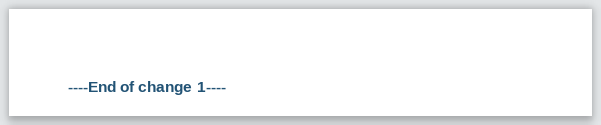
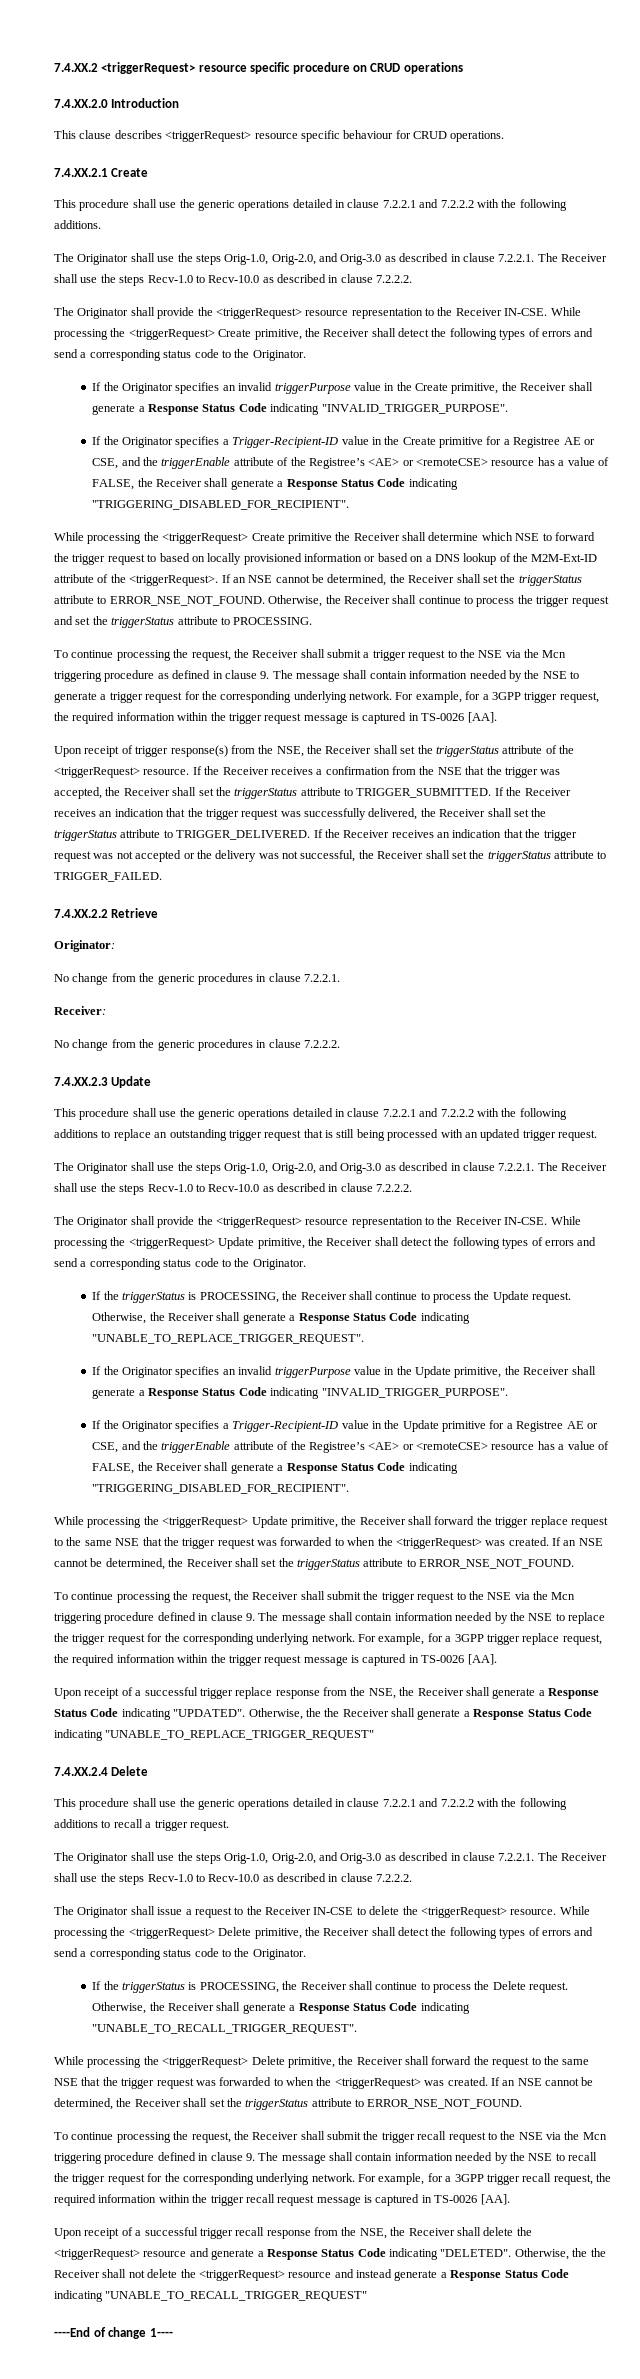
(68, 86) none -> [54,62,463,74] [54,98,180,108] [54,130,505,142] [54,168,149,177] [54,199,567,211] [54,220,101,229] [54,253,607,265] [54,274,413,286] [54,307,581,319] [54,328,594,340] [54,349,306,361] [92,382,593,394] [92,403,508,415] [92,436,595,448] [92,457,609,469] [92,478,458,490] [92,500,350,510] [54,532,595,544] [54,553,598,565] [54,574,582,586] [54,595,609,607] [54,616,313,628] [54,649,567,661] [54,670,579,682] [54,691,599,703] [54,712,497,724] [54,745,574,757] [54,766,561,778] [54,787,571,799] [54,808,547,820] [54,829,577,841] [54,850,607,862] [54,872,162,882] [54,908,159,918] [54,940,115,952] [54,973,340,985] [54,1006,106,1015] [54,1039,340,1051] [54,1076,152,1088] [54,1108,567,1120] [54,1129,597,1141] [54,1162,607,1174] [54,1183,413,1195] [54,1216,581,1228] [54,1237,597,1249] [54,1258,306,1270] [92,1291,572,1303] [92,1312,470,1324] [92,1334,365,1344] [92,1366,596,1378] [92,1387,508,1399] [92,1420,598,1432] [92,1441,609,1453] [92,1462,458,1474] [92,1484,350,1494] [54,1516,608,1528] [54,1537,603,1549] [54,1558,575,1570] [54,1591,576,1603] [54,1612,605,1624] [54,1633,602,1645] [54,1654,497,1666] [54,1687,599,1699] [54,1708,592,1720] [54,1729,375,1741] [54,1766,149,1776] [54,1798,567,1810] [54,1819,229,1831] [54,1852,607,1864] [54,1873,413,1885] [54,1906,590,1918] [54,1927,594,1939] [54,1948,306,1960] [92,1981,569,1993] [92,2002,470,2014] [92,2024,358,2034] [54,2056,590,2068] [54,2077,594,2089] [54,2098,523,2110] [54,2131,607,2143] [54,2152,597,2164] [54,2173,611,2185] [54,2194,510,2206] [54,2227,532,2239] [54,2248,606,2260] [54,2269,569,2281] [54,2290,368,2302] 7.4.XX.2 <triggerRequest> resource specific procedure on CRUD operations // 7.4.XX.2.0 Introduction // This clause describes <triggerRequest> resource specific behaviour for CRUD operations. // 7.4.XX.2.1 Create // This procedure shall use the generic operations detailed in clause 7.2.2.1 and 7.2.2.2 with the following additions. // The Originator shall use the steps Orig-1.0, Orig-2.0, and Orig-3.0 as described in clause 7.2.2.1. The Receiver shall use the steps Recv-1.0 to Recv-10.0 as described in clause 7.2.2.2. // The Originator shall provide the <triggerRequest> resource representation to the Receiver IN-CSE. While processing the <triggerRequest> Create primitive, the Receiver shall detect the following types of errors and send a corresponding status code to the Originator. // If the Originator specifies an invalid triggerPurpose value in the Create primitive, the Receiver shall generate a Response Status Code indicating "INVALID_TRIGGER_PURPOSE". // If the Originator specifies a Trigger-Recipient-ID value in the Create primitive for a Registree AE or CSE, and the triggerEnable attribute of the Registree’s <AE> or <remoteCSE> resource has a value of FALSE, the Receiver shall generate a Response Status Code indicating "TRIGGERING_DISABLED_FOR_RECIPIENT". // While processing the <triggerRequest> Create primitive the Receiver shall determine which NSE to forward the trigger request to based on locally provisioned information or based on a DNS lookup of the M2M-Ext-ID attribute of the <triggerRequest>. If an NSE cannot be determined, the Receiver shall set the triggerStatus attribute to ERROR_NSE_NOT_FOUND. Otherwise, the Receiver shall continue to process the trigger request and set the triggerStatus attribute to PROCESSING. // To continue processing the request, the Receiver shall submit a trigger request to the NSE via the Mcn triggering procedure as defined in clause 9. The message shall contain information needed by the NSE to generate a trigger request for the corresponding underlying network. For example, for a 3GPP trigger request, the required information within the trigger request message is captured in TS-0026 [AA]. // Upon receipt of trigger response(s) from the NSE, the Receiver shall set the triggerStatus attribute of the <triggerRequest> resource. If the Receiver receives a confirmation from the NSE that the trigger was accepted, the Receiver shall set the triggerStatus attribute to TRIGGER_SUBMITTED. If the Receiver receives an indication that the trigger request was successfully delivered, the Receiver shall set the triggerStatus attribute to TRIGGER_DELIVERED. If the Receiver receives an indication that the trigger request was not accepted or the delivery was not successful, the Receiver shall set the triggerStatus attribute to TRIGGER_FAILED. // 7.4.XX.2.2 Retrieve // Originator: // No change from the generic procedures in clause 7.2.2.1. // Receiver: // No change from the generic procedures in clause 7.2.2.2. // 7.4.XX.2.3 Update // This procedure shall use the generic operations detailed in clause 7.2.2.1 and 7.2.2.2 with the following additions to replace an outstanding trigger request that is still being processed with an updated trigger request. // The Originator shall use the steps Orig-1.0, Orig-2.0, and Orig-3.0 as described in clause 7.2.2.1. The Receiver shall use the steps Recv-1.0 to Recv-10.0 as described in clause 7.2.2.2. // The Originator shall provide the <triggerRequest> resource representation to the Receiver IN-CSE. While processing the <triggerRequest> Update primitive, the Receiver shall detect the following types of errors and send a corresponding status code to the Originator. // If the triggerStatus is PROCESSING, the Receiver shall continue to process the Update request. Otherwise, the Receiver shall generate a Response Status Code indicating "UNABLE_TO_REPLACE_TRIGGER_REQUEST". // If the Originator specifies an invalid triggerPurpose value in the Update primitive, the Receiver shall generate a Response Status Code indicating "INVALID_TRIGGER_PURPOSE". // If the Originator specifies a Trigger-Recipient-ID value in the Update primitive for a Registree AE or CSE, and the triggerEnable attribute of the Registree’s <AE> or <remoteCSE> resource has a value of FALSE, the Receiver shall generate a Response Status Code indicating "TRIGGERING_DISABLED_FOR_RECIPIENT". // While processing the <triggerRequest> Update primitive, the Receiver shall forward the trigger replace request to the same NSE that the trigger request was forwarded to when the <triggerRequest> was created. If an NSE cannot be determined, the Receiver shall set the triggerStatus attribute to ERROR_NSE_NOT_FOUND. // To continue processing the request, the Receiver shall submit the trigger request to the NSE via the Mcn triggering procedure defined in clause 9. The message shall contain information needed by the NSE to replace the trigger request for the corresponding underlying network. For example, for a 3GPP trigger replace request, the required information within the trigger request message is captured in TS-0026 [AA]. // Upon receipt of a successful trigger replace response from the NSE, the Receiver shall generate a Response Status Code indicating "UPDATED". Otherwise, the the Receiver shall generate a Response Status Code indicating "UNABLE_TO_REPLACE_TRIGGER_REQUEST" // 7.4.XX.2.4 Delete // This procedure shall use the generic operations detailed in clause 7.2.2.1 and 7.2.2.2 with the following additions to recall a trigger request. // The Originator shall use the steps Orig-1.0, Orig-2.0, and Orig-3.0 as described in clause 7.2.2.1. The Receiver shall use the steps Recv-1.0 to Recv-10.0 as described in clause 7.2.2.2. // The Originator shall issue a request to the Receiver IN-CSE to delete the <triggerRequest> resource. While processing the <triggerRequest> Delete primitive, the Receiver shall detect the following types of errors and send a corresponding status code to the Originator. // If the triggerStatus is PROCESSING, the Receiver shall continue to process the Delete request. Otherwise, the Receiver shall generate a Response Status Code indicating "UNABLE_TO_RECALL_TRIGGER_REQUEST". // While processing the <triggerRequest> Delete primitive, the Receiver shall forward the request to the same NSE that the trigger request was forwarded to when the <triggerRequest> was created. If an NSE cannot be determined, the Receiver shall set the triggerStatus attribute to ERROR_NSE_NOT_FOUND. // To continue processing the request, the Receiver shall submit the trigger recall request to the NSE via the Mcn triggering procedure defined in clause 9. The message shall contain information needed by the NSE to recall the trigger request for the corresponding underlying network. For example, for a 3GPP trigger recall request, the required information within the trigger recall request message is captured in TS-0026 [AA]. // Upon receipt of a successful trigger recall response from the NSE, the Receiver shall delete the <triggerRequest> resource and generate a Response Status Code indicating "DELETED". Otherwise, the the Receiver shall not delete the <triggerRequest> resource and instead generate a Response Status Code indicating "UNABLE_TO_RECALL_TRIGGER_REQUEST" //

